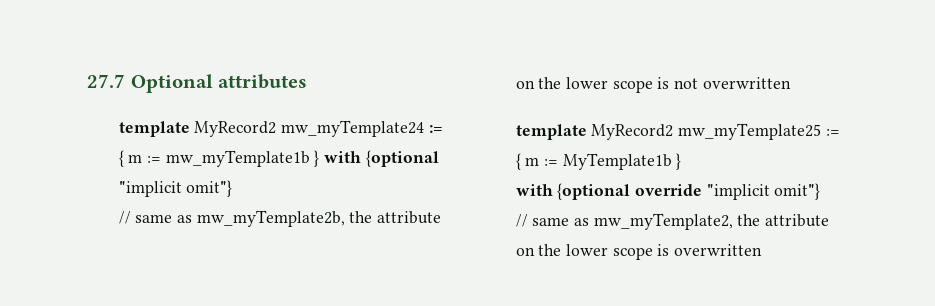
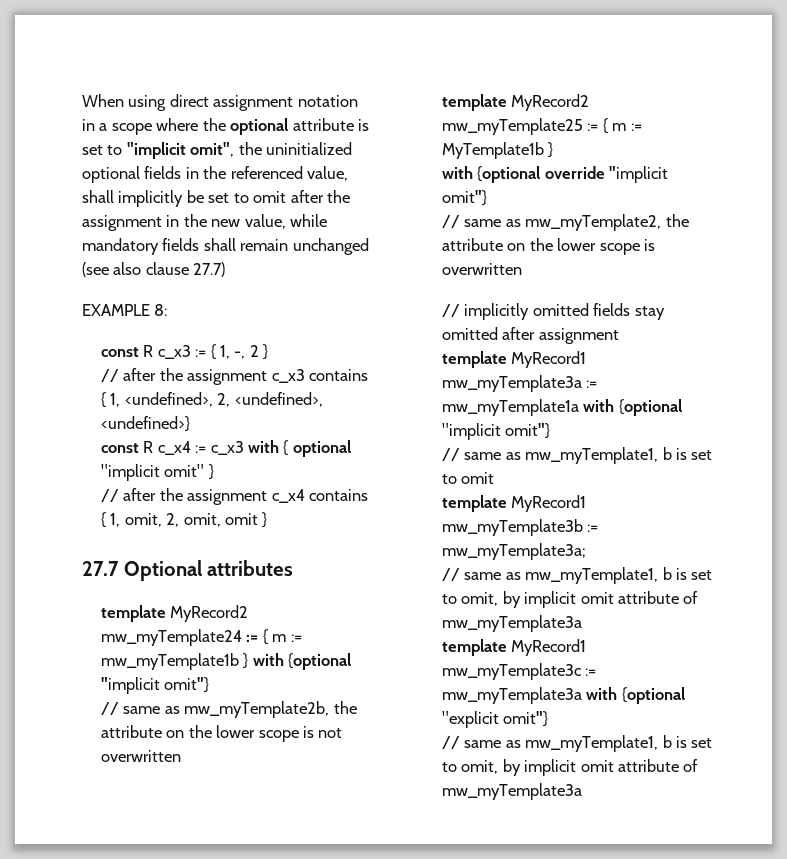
(87, 81) none -> [82,94,358,111] [82,118,370,135] [82,142,353,159] [82,166,349,183] [82,190,351,207] [82,214,328,231] [82,238,369,255] [82,262,226,277] [82,304,168,316] [100,344,269,360] [100,368,368,385] [100,392,323,408] [100,416,190,432] [100,440,351,457] [100,464,214,481] [100,488,368,505] [100,512,268,528] When using direct assignment notation in a scope where the optional attribute is set to "implicit omit", the uninitialized optional fields in the referenced value, shall implicitly be set to omit after the assignment in the new value, while mandatory fields shall remain unchanged (see also clause 27.7) // EXAMPLE 8: // const R c_x3 := { 1, -, 2 } // // after the assignment c_x3 contains { 1, <undefined>, 2, <undefined>, <undefined>} // const R c_x4 := c_x3 with { optional "implicit omit" } // // after the assignment c_x4 contains { 1, omit, 2, omit, omit } //
(763, 250) none -> [441,303,665,320] [441,327,619,344] [441,351,587,368] [441,375,598,392] [441,399,682,416] [441,423,551,440] [441,447,713,464] [441,472,495,484] [441,495,587,512] [441,519,599,536] [441,543,586,560] [441,567,713,584] [441,591,699,608] [441,615,582,632] [441,639,587,656] [441,663,597,680] [441,687,685,704] [441,711,549,728] [441,735,713,752] [441,759,699,776] [441,783,582,800] // // implicitly omitted fields stay omitted after assignment // template MyRecord1 mw_myTemplate3a := mw_myTemplate1a with {optional "implicit omit"} // // same as mw_myTemplate1, b is set to omit // template MyRecord1 mw_myTemplate3b := mw_myTemplate3a; // // same as mw_myTemplate1, b is set to omit, by implicit omit attribute of mw_myTemplate3a // template MyRecord1 mw_myTemplate3c := mw_myTemplate3a with {optional "explicit omit"} // // same as mw_myTemplate1, b is set to omit, by implicit omit attribute of mw_myTemplate3a

